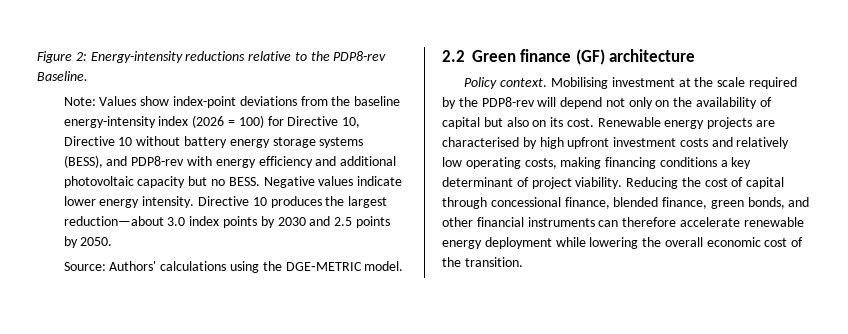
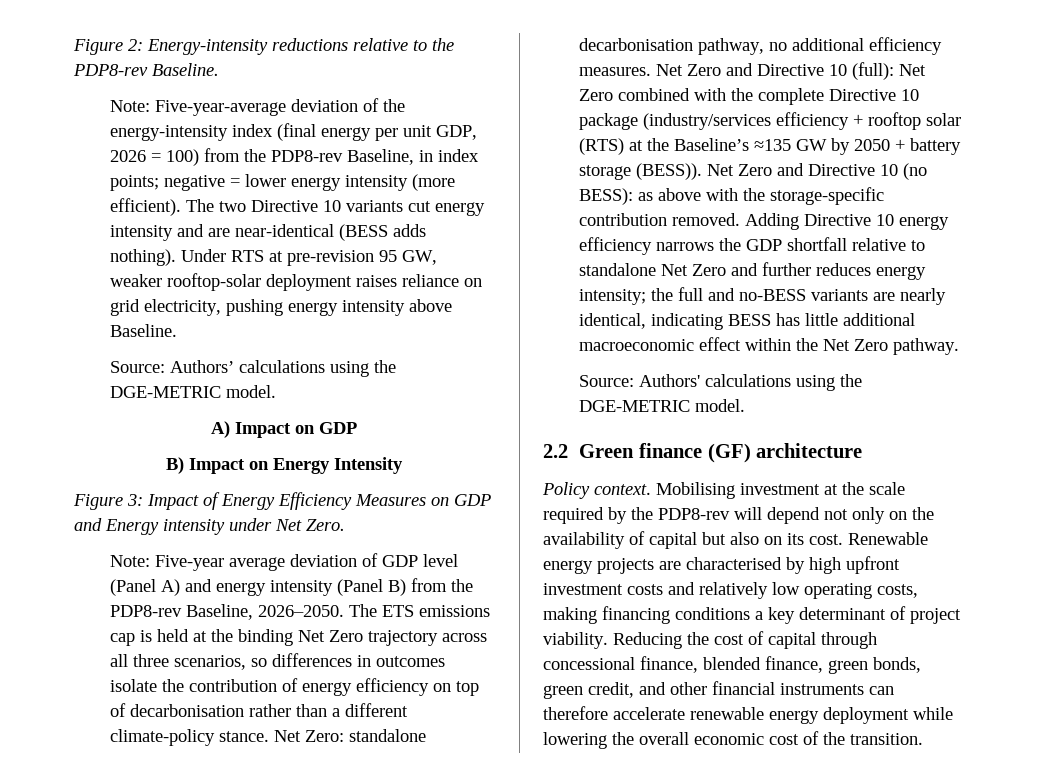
[99,96,401,108] [63,115,361,128] [63,136,364,148] [63,155,397,168] [63,176,403,188] [63,196,388,208] [63,216,390,228] [63,236,113,248] Values show index-point deviations from the baseline energy-intensity index (2026 = 100) for Directive 10, Directive 10 without battery energy storage systems (BESS), and PDP8-rev with energy efficiency and additional photovoltaic capacity but no BESS. Negative values indicate lower energy intensity. Directive 10 produces the largest reduction—about 3.0 index points by 2030 and 2.5 points by 2050. -> [155,98,406,116] [110,123,478,141] [110,148,480,166] [110,174,456,191] [110,198,486,216] [110,224,427,241] [110,249,438,266] [110,273,483,291] [110,299,453,316] [110,324,178,337] [110,360,397,377] [110,385,277,398] [211,421,357,438] [166,457,403,474] [73,492,491,510] [74,518,345,535] [110,553,459,571] [110,578,474,596] [110,604,491,620] [110,629,488,646] [110,653,446,670] [110,678,480,696] [110,703,409,717] [110,729,427,746] [579,37,943,55] [579,62,927,80] [579,88,920,105] [579,112,962,130] [579,138,962,155] [579,163,928,180] [579,187,885,205] [579,213,950,230] [579,237,926,255] [579,262,927,280] [579,287,947,305] [579,313,916,330] [579,337,960,355] Five-year-average deviation of the energy-intensity index (final energy per unit GDP, 2026 = 100) from the PDP8-rev Baseline, in index points; negative = lower energy intensity (more efficient). The two Directive 10 variants cut energy intensity and are near-identical (BESS adds nothing). Under RTS at pre-revision 95 GW, weaker rooftop-solar deployment raises reliance on grid electricity, pushing energy intensity above Baseline. // Source: Authors’ calculations using the DGE-METRIC model. // A) Impact on GDP // B) Impact on Energy Intensity // Figure 3: Impact of Energy Efficiency Measures on GDP and Energy intensity under Net Zero. // Note: Five‑year average deviation of GDP level (Panel A) and energy intensity (Panel B) from the PDP8‑rev Baseline, 2026–2050. The ETS emissions cap is held at the binding Net Zero trajectory across all three scenarios, so differences in outcomes isolate the contribution of energy efficiency on top of decarbonisation rather than a different climate‑policy stance. Net Zero: standalone decarbonisation pathway, no additional efficiency measures. Net Zero and Directive 10 (full): Net Zero combined with the complete Directive 10 package (industry/services efficiency + rooftop solar (RTS) at the Baseline’s ≈135 GW by 2050 + battery storage (BESS)). Net Zero and Directive 10 (no BESS): as above with the storage‑specific contribution removed. Adding Directive 10 energy efficiency narrows the GDP shortfall relative to standalone Net Zero and further reduces energy intensity; the full and no‑BESS variants are nearly identical, indicating BESS has little additional macroeconomic effect within the Net Zero pathway.
(785, 203) none -> [543,682,634,699] green credit,

